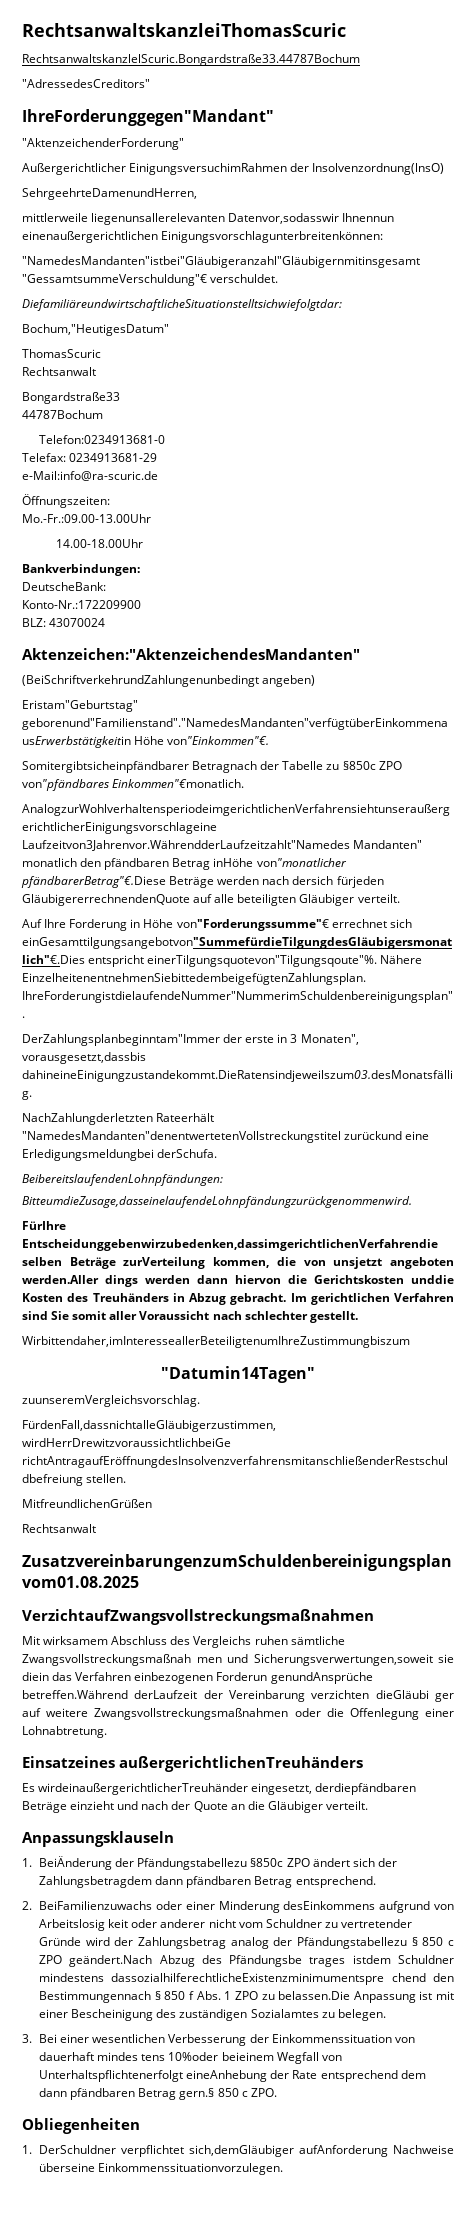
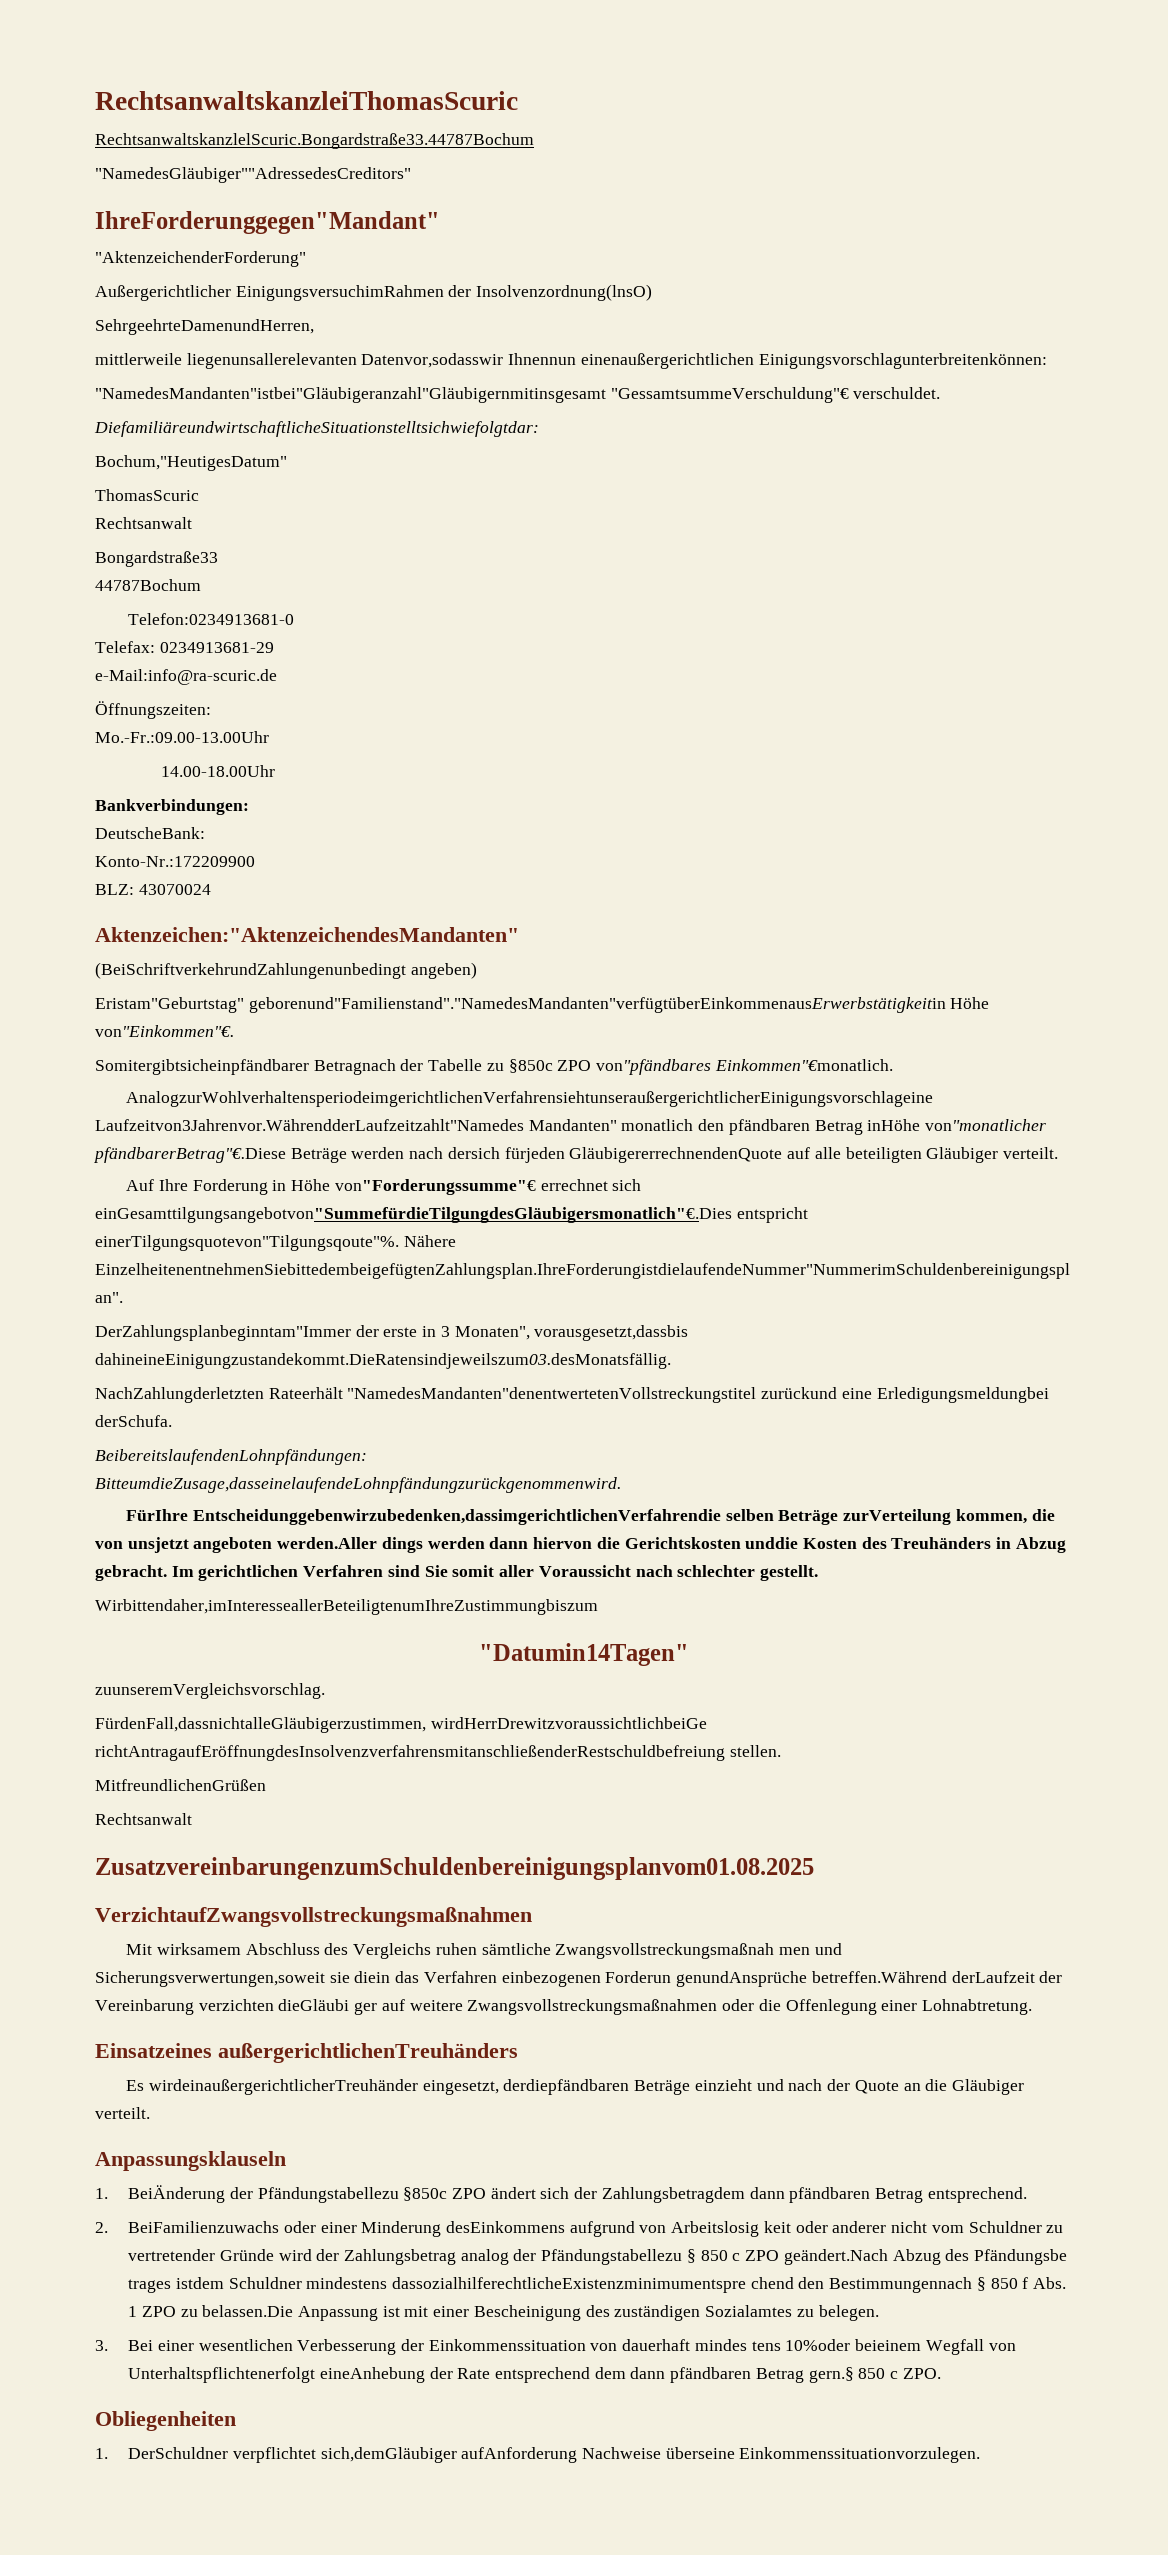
[22,79,150,88] "AdressedesCreditors" -> [95,167,411,183] "NamedesGläubiger""AdressedesCreditors"

